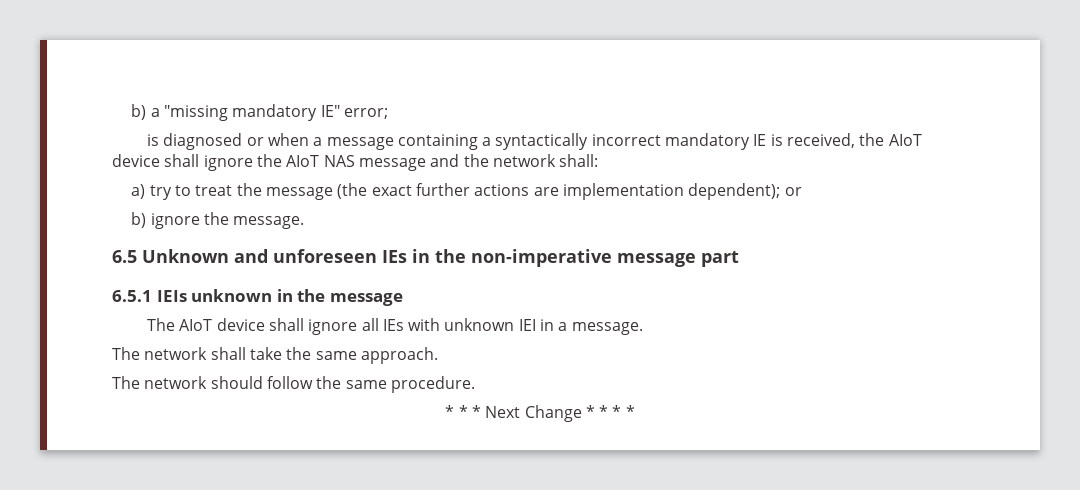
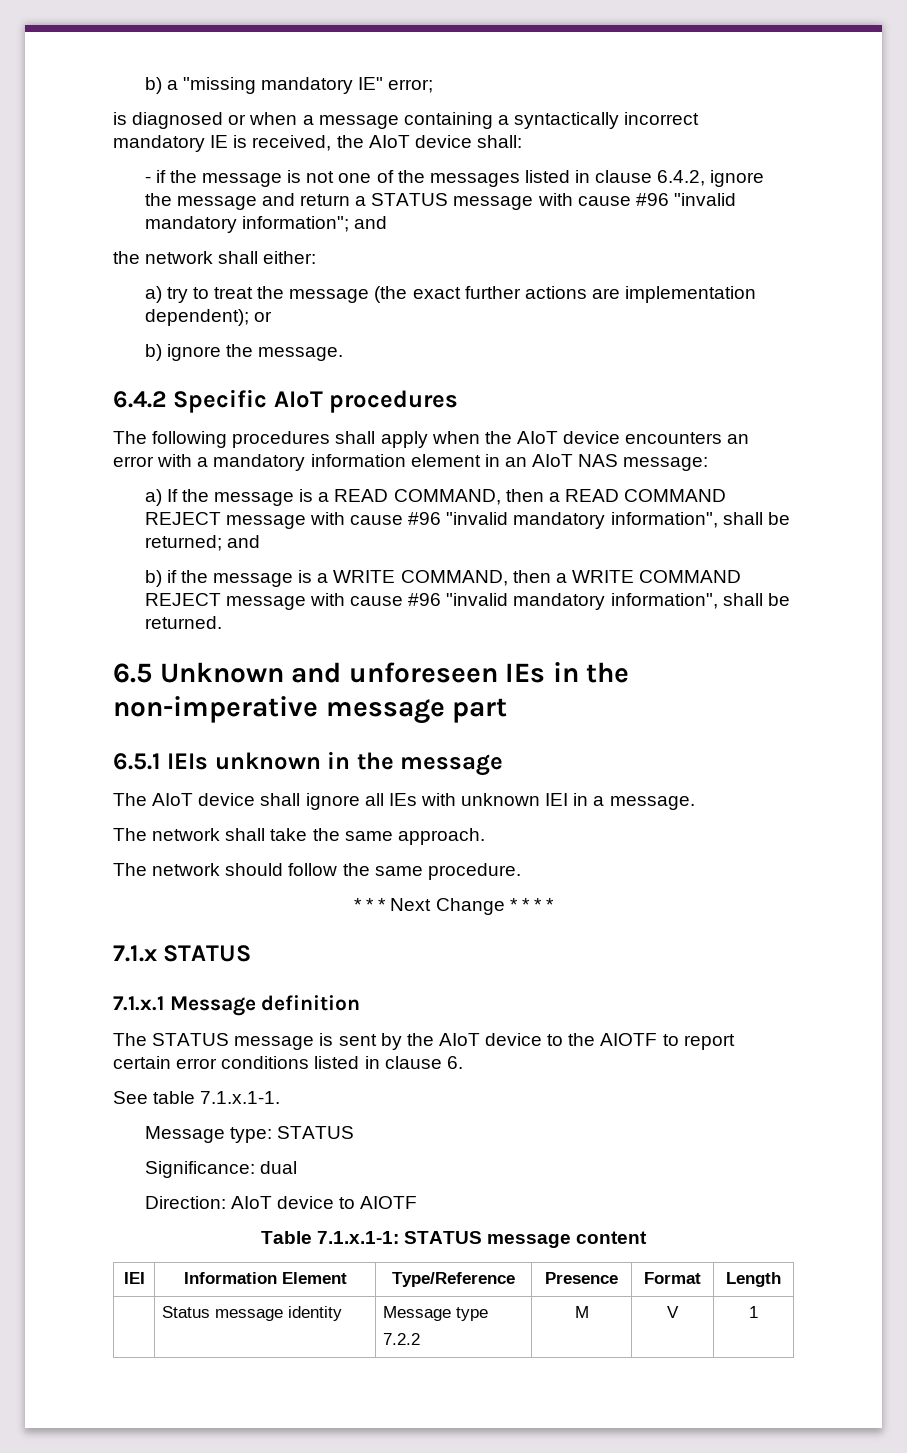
[164,154,599,171] shall ignore the AIoT NAS message and the network shall: -> [476,135,522,148] [144,170,765,187] [144,193,736,210] [144,216,387,233] [113,251,317,264] shall: // - if the message is not one of the messages listed in clause 6.4.2, ignore the message and return a STATUS message with cause #96 "invalid mandatory information"; and // the network shall either:
(305, 222) none -> [113,389,459,413] [113,431,750,448] [113,454,709,471] [144,489,727,506] [144,512,790,529] [144,535,260,551] [144,570,742,587] [144,593,790,610] [144,616,222,629] // 6.4.2 Specific AIoT procedures // The following procedures shall apply when the AIoT device encounters an error with a mandatory information element in an AIoT NAS message: // a) If the message is a READ COMMAND, then a READ COMMAND REJECT message with cause #96 "invalid mandatory information", shall be returned; and // b) if the message is a WRITE COMMAND, then a WRITE COMMAND REJECT message with cause #96 "invalid mandatory information", shall be returned.
(635, 411) none -> [113,945,252,962] [113,995,361,1016] [113,1033,735,1050] [113,1056,463,1069] [113,1091,281,1104] [144,1126,354,1143] [144,1161,297,1178] [144,1196,418,1209] [260,1231,648,1248] [123,1272,145,1284] [183,1272,347,1284] [392,1272,515,1287] [545,1272,618,1284] [644,1272,701,1284] [726,1272,781,1287] [161,1306,342,1321] [382,1306,488,1321] [382,1333,420,1345] [574,1306,589,1318] [667,1306,679,1318] [749,1306,758,1318] // 7.1.x STATUS // 7.1.x.1 Message definition // The STATUS message is sent by the AIoT device to the AIOTF to report certain error conditions listed in clause 6. // See table 7.1.x.1-1. // Message type: STATUS // Significance: dual // Direction: AIoT device to AIOTF // Table 7.1.x.1-1: STATUS message content // IEI | Information Element | Type/Reference | Presence | Format | Length // | Status message identity | Message type // 7.2.2 | M | V | 1

